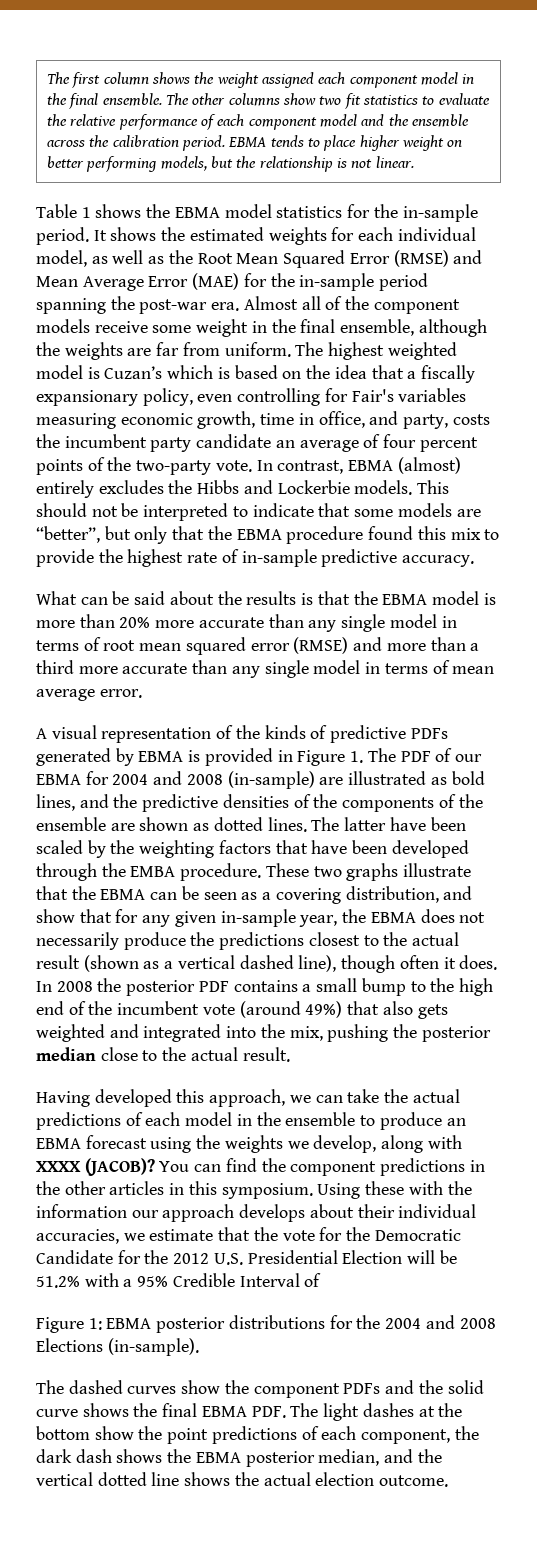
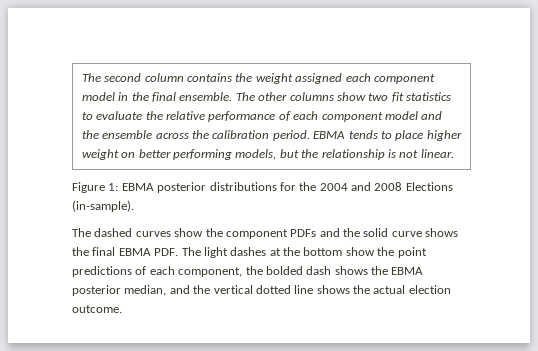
[47,72,191,88] The first column shows -> [81,73,233,82] The second column contains
[36,204,478,222] [36,227,476,245] [36,250,483,268] [36,273,429,291] [36,296,460,314] [36,319,487,337] [36,342,457,360] [36,365,475,383] [36,388,467,406] [36,411,490,429] [36,434,478,452] [36,457,461,475] [36,480,450,498] [36,503,481,521] [36,526,500,544] [36,549,475,567] [36,591,496,605] [36,614,457,632] [36,637,480,655] [36,660,495,678] [36,689,142,701] [36,725,448,743] [36,748,482,766] [36,771,485,789] [36,794,483,812] [36,817,466,832] [36,840,469,858] [36,863,472,881] [36,886,473,904] [36,909,486,927] [36,932,460,950] [36,955,498,973] [36,978,493,996] [36,1001,448,1019] [36,1024,491,1042] [36,1047,290,1062] [36,1089,460,1107] [36,1112,466,1130] [36,1135,462,1153] [36,1158,485,1176] [36,1181,472,1199] [36,1204,477,1222] [36,1227,461,1244] [36,1250,457,1265] [36,1273,322,1288] // Table 1 shows the EBMA model statistics for the in-sample period. It shows the estimated weights for each individual model, as well as the Root Mean Squared Error (RMSE) and Mean Average Error (MAE) for the in-sample period spanning the post-war era. Almost all of the component models receive some weight in the final ensemble, although the weights are far from uniform. The highest weighted model is Cuzan’s which is based on the idea that a fiscally expansionary policy, even controlling for Fair's variables measuring economic growth, time in office, and party, costs the incumbent party candidate an average of four percent points of the two-party vote. In contrast, EBMA (almost) entirely excludes the Hibbs and Lockerbie models. This should not be interpreted to indicate that some models are “better”, but only that the EBMA procedure found this mix to provide the highest rate of in-sample predictive accuracy. // What can be said about the results is that the EBMA model is more than 20% more accurate than any single model in terms of root mean squared error (RMSE) and more than a third more accurate than any single model in terms of mean average error. // A visual representation of the kinds of predictive PDFs generated by EBMA is provided in Figure 1. The PDF of our EBMA for 2004 and 2008 (in-sample) are illustrated as bold lines, and the predictive densities of the components of the ensemble are shown as dotted lines. The latter have been scaled by the weighting factors that have been developed through the EMBA procedure. These two graphs illustrate that the EBMA can be seen as a covering distribution, and show that for any given in-sample year, the EBMA does not necessarily produce the predictions closest to the actual result (shown as a vertical dashed line), though often it does. In 2008 the posterior PDF contains a small bump to the high end of the incumbent vote (around 49%) that also gets weighted and integrated into the mix, pushing the posterior median close to the actual result. // Having developed this approach, we can take the actual predictions of each model in the ensemble to produce an EBMA forecast using the weights we develop, along with XXXX (JACOB)? You can find the component predictions in the other articles in this symposium. Using these with the information our approach develops about their individual accuracies, we estimate that the vote for the Democratic Candidate for the 2012 U.S. Presidential Election will be 51.2% with a 95% Credible Interval of -> (454, 153) none
[36,1449,72,1463] dark -> [265,266,303,275] bolded

